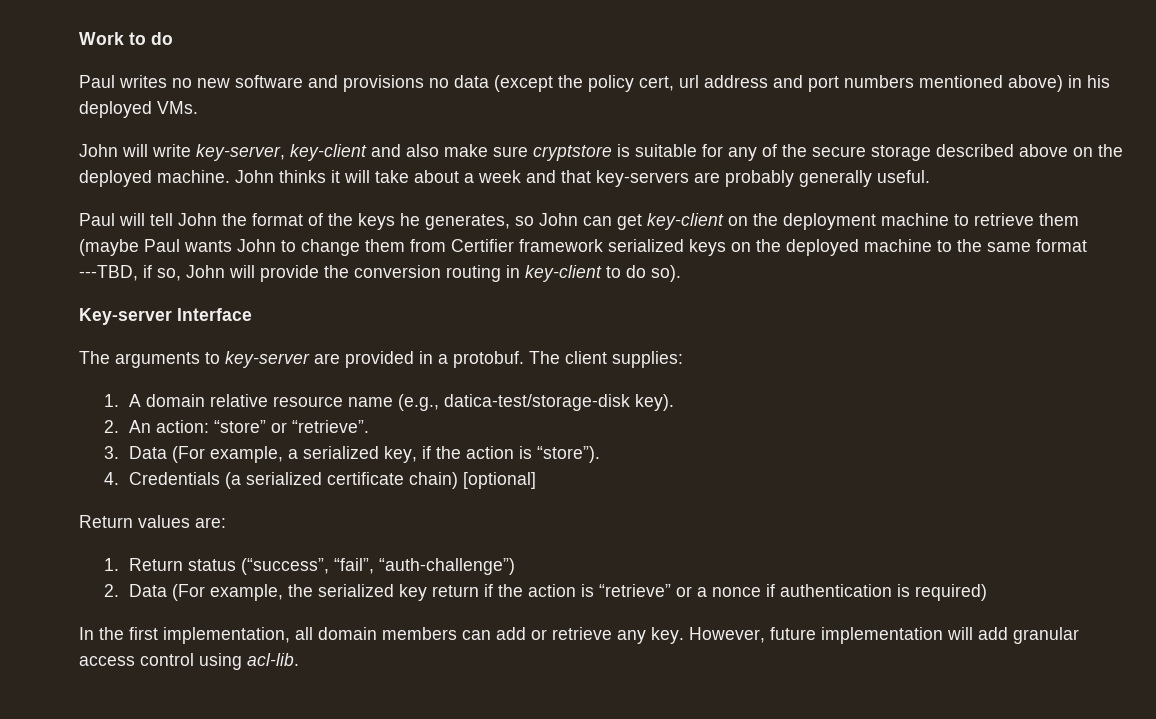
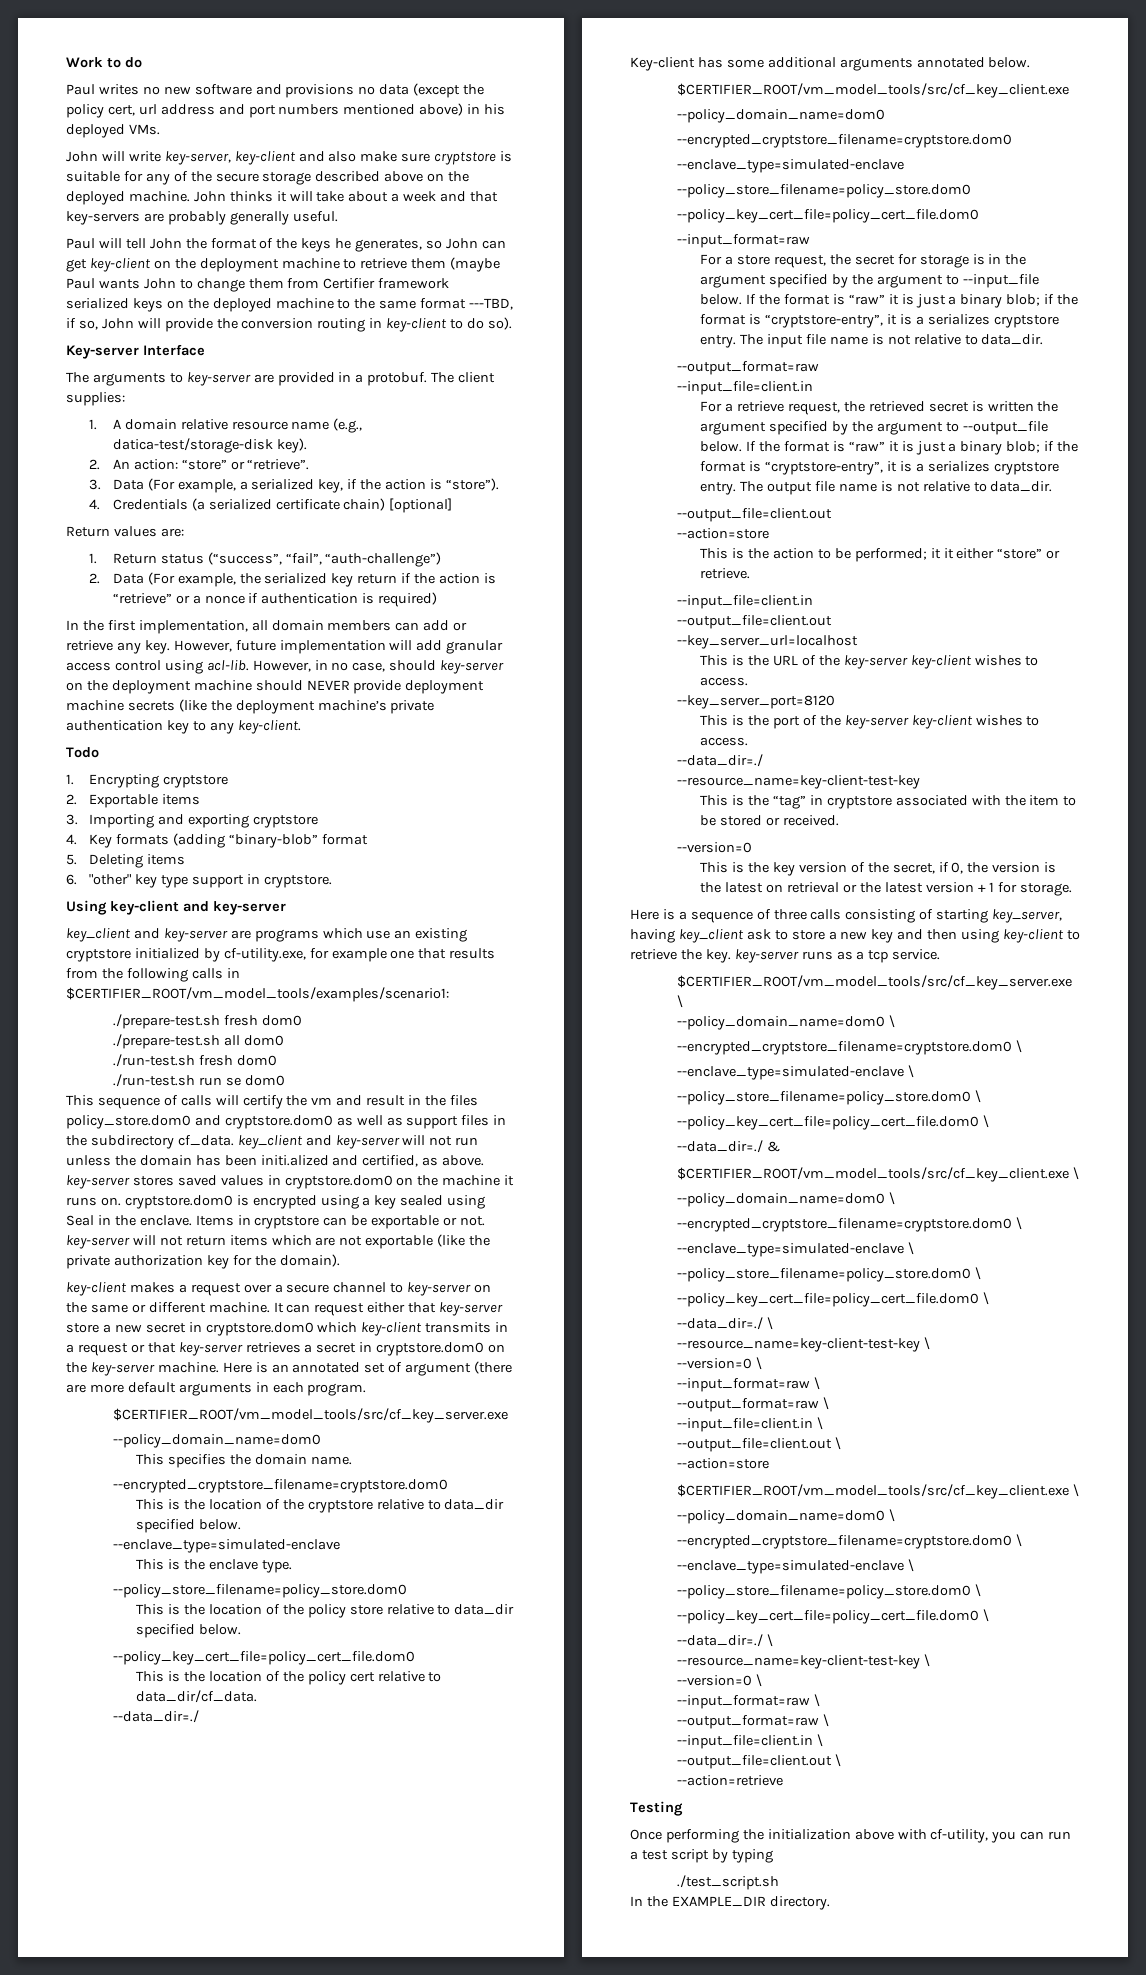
(299, 659) none -> [252,660,505,674] [66,680,485,694] [66,699,435,714] [66,720,301,734] [66,747,99,758] [66,774,229,788] [66,794,201,808] [66,814,319,828] [66,833,369,848] [66,854,186,868] [66,874,332,888] [66,900,286,915] [66,928,468,942] [66,948,496,962] [66,968,240,982] [66,987,449,1002] [112,1014,302,1029] [112,1034,284,1049] [112,1054,277,1067] [112,1074,285,1087] [66,1095,478,1109] [66,1115,507,1129] [66,1135,479,1149] [66,1155,485,1167] [66,1175,515,1189] [66,1195,486,1209] [66,1215,486,1229] [66,1234,491,1249] [66,1254,340,1269] [66,1282,492,1296] [66,1302,504,1316] [66,1322,509,1336] [66,1342,506,1356] [66,1361,513,1376] [66,1382,367,1396] [112,1408,508,1423] [112,1434,321,1448] [136,1454,352,1468] [112,1479,448,1493] [136,1499,505,1513] [136,1519,242,1533] [112,1539,340,1553] [136,1559,292,1573] [112,1584,407,1598] [136,1604,515,1618] [136,1624,242,1638] [112,1651,415,1665] [136,1671,442,1685] [136,1690,258,1703] [112,1710,199,1723] [630,57,1031,71] [676,83,1069,98] [676,109,885,123] [676,134,1012,148] [676,159,904,173] [676,184,971,198] [676,209,979,223] [676,234,810,248] [700,254,1027,268] [700,274,1039,288] [700,294,1079,308] [700,314,1059,328] [700,334,1044,348] [676,361,819,375] [676,381,813,395] [700,401,1059,415] [700,421,1048,435] [700,441,1079,455] [700,461,1059,475] [700,481,1053,495] [676,508,832,522] [676,528,769,539] [700,548,1061,562] [700,568,751,579] [676,595,813,609] [676,615,832,629] [676,635,858,649] [700,655,1039,669] [700,677,749,686] [676,695,835,709] [700,715,1040,729] [700,737,749,746] [676,754,763,767] [676,775,920,789] [700,795,1077,809] [700,815,839,826] [676,842,752,853] [700,862,1057,876] [700,882,1073,896] [630,909,1063,923] [630,929,1080,943] [630,949,941,963] [676,975,1072,990] [676,995,683,1008] [676,1015,895,1030] [676,1040,1022,1055] [676,1065,914,1080] [676,1090,981,1105] [676,1115,989,1130] [676,1140,780,1153] [676,1167,1079,1182] [676,1192,895,1207] [676,1217,1022,1232] [676,1242,914,1257] [676,1267,981,1282] [676,1292,989,1307] [676,1317,773,1330] [676,1337,930,1352] [676,1357,762,1370] [676,1377,820,1392] [676,1397,829,1412] [676,1417,823,1432] [676,1437,841,1452] [676,1458,769,1469] [676,1484,1079,1499] [676,1509,895,1524] [676,1534,1022,1549] [676,1559,914,1574] [676,1584,981,1599] [676,1609,989,1624] [676,1634,773,1647] [676,1654,930,1669] [676,1674,762,1687] [676,1694,820,1709] [676,1714,829,1729] [676,1734,823,1749] [676,1754,841,1769] [676,1775,783,1786] [630,1801,683,1816] [630,1829,1072,1843] [630,1849,773,1863] [676,1875,779,1890] [630,1896,830,1910] However, in no case, should key-server on the deployment machine should NEVER provide deployment machine secrets (like the deployment machine’s private authentication key to any key-client. // Todo // 1. Encrypting cryptstore // 2. Exportable items // 3. Importing and exporting cryptstore // 4. Key formats (adding “binary-blob” format // 5. Deleting items // 6. "other" key type support in cryptstore. // Using key-client and key-server // key_client and key-server are programs which use an existing cryptstore initialized by cf-utility.exe, for example one that results from the following calls in $CERTIFIER_ROOT/vm_model_tools/examples/scenario1: // ./prepare-test.sh fresh dom0 // ./prepare-test.sh all dom0 // ./run-test.sh fresh dom0 // ./run-test.sh run se dom0 // This sequence of calls will certify the vm and result in the files policy_store.dom0 and cryptstore.dom0 as well as support files in the subdirectory cf_data. key_client and key-server will not run unless the domain has been initi.alized and certified, as above. key-server stores saved values in cryptstore.dom0 on the machine it runs on. cryptstore.dom0 is encrypted using a key sealed using Seal in the enclave. Items in cryptstore can be exportable or not. key-server will not return items which are not exportable (like the private authorization key for the domain). // key-client makes a request over a secure channel to key-server on the same or different machine. It can request either that key-server store a new secret in cryptstore.dom0 which key-client transmits in a request or that key-server retrieves a secret in cryptstore.dom0 on the key-server machine. Here is an annotated set of argument (there are more default arguments in each program. // $CERTIFIER_ROOT/vm_model_tools/src/cf_key_server.exe // --policy_domain_name=dom0 // This specifies the domain name. // --encrypted_cryptstore_filename=cryptstore.dom0 // This is the location of the cryptstore relative to data_dir specified below. // --enclave_type=simulated-enclave // This is the enclave type. // --policy_store_filename=policy_store.dom0 // This is the location of the policy store relative to data_dir specified below. // --policy_key_cert_file=policy_cert_file.dom0 // This is the location of the policy cert relative to data_dir/cf_data. // --data_dir=./ // Key-client has some additional arguments annotated below. // $CERTIFIER_ROOT/vm_model_tools/src/cf_key_client.exe // --policy_domain_name=dom0 // --encrypted_cryptstore_filename=cryptstore.dom0 // --enclave_type=simulated-enclave // --policy_store_filename=policy_store.dom0 // --policy_key_cert_file=policy_cert_file.dom0 // --input_format=raw // For a store request, the secret for storage is in the argument specified by the argument to --input_file below. If the format is “raw” it is just a binary blob; if the format is “cryptstore-entry”, it is a serializes cryptstore entry. The input file name is not relative to data_dir. // --output_format=raw // --input_file=client.in // For a retrieve request, the retrieved secret is written the argument specified by the argument to --output_file below. If the format is “raw” it is just a binary blob; if the format is “cryptstore-entry”, it is a serializes cryptstore entry. The output file name is not relative to data_dir. // --output_file=client.out // --action=store // This is the action to be performed; it it either “store” or retrieve. // --input_file=client.in // --output_file=client.out // --key_server_url=localhost // This is the URL of the key-server key-client wishes to access. // --key_server_port=8120 // This is the port of the key-server key-client wishes to access. // --data_dir=./ // --resource_name=key-client-test-key // This is the “tag” in cryptstore associated with the item to be stored or received. // --version=0 // This is the key version of the secret, if 0, the version is the latest on retrieval or the latest version + 1 for storage. // Here is a sequence of three calls consisting of starting key_server, having key_client ask to store a new key and then using key-client to retrieve the key. key-server runs as a tcp service. // $CERTIFIER_ROOT/vm_model_tools/src/cf_key_server.exe \ // --policy_domain_name=dom0 \ // --encrypted_cryptstore_filename=cryptstore.dom0 \ // --enclave_type=simulated-enclave \ // --policy_store_filename=policy_store.dom0 \ // --policy_key_cert_file=policy_cert_file.dom0 \ // --data_dir=./ & // $CERTIFIER_ROOT/vm_model_tools/src/cf_key_client.exe \ // --policy_domain_name=dom0 \ // --encrypted_cryptstore_filename=cryptstore.dom0 \ // --enclave_type=simulated-enclave \ // --policy_store_filename=policy_store.dom0 \ // --policy_key_cert_file=policy_cert_file.dom0 \ // --data_dir=./ \ // --resource_name=key-client-test-key \ // --version=0 \ // --input_format=raw \ // --output_format=raw \ // --input_file=client.in \ // --output_file=client.out \ // --action=store // $CERTIFIER_ROOT/vm_model_tools/src/cf_key_client.exe \ // --policy_domain_name=dom0 \ // --encrypted_cryptstore_filename=cryptstore.dom0 \ // --enclave_type=simulated-enclave \ // --policy_store_filename=policy_store.dom0 \ // --policy_key_cert_file=policy_cert_file.dom0 \ // --data_dir=./ \ // --resource_name=key-client-test-key \ // --version=0 \ // --input_format=raw \ // --output_format=raw \ // --input_file=client.in \ // --output_file=client.out \ // --action=retrieve // Testing // Once performing the initialization above with cf-utility, you can run a test script by typing // ./test_script.sh // In the EXAMPLE_DIR directory.

